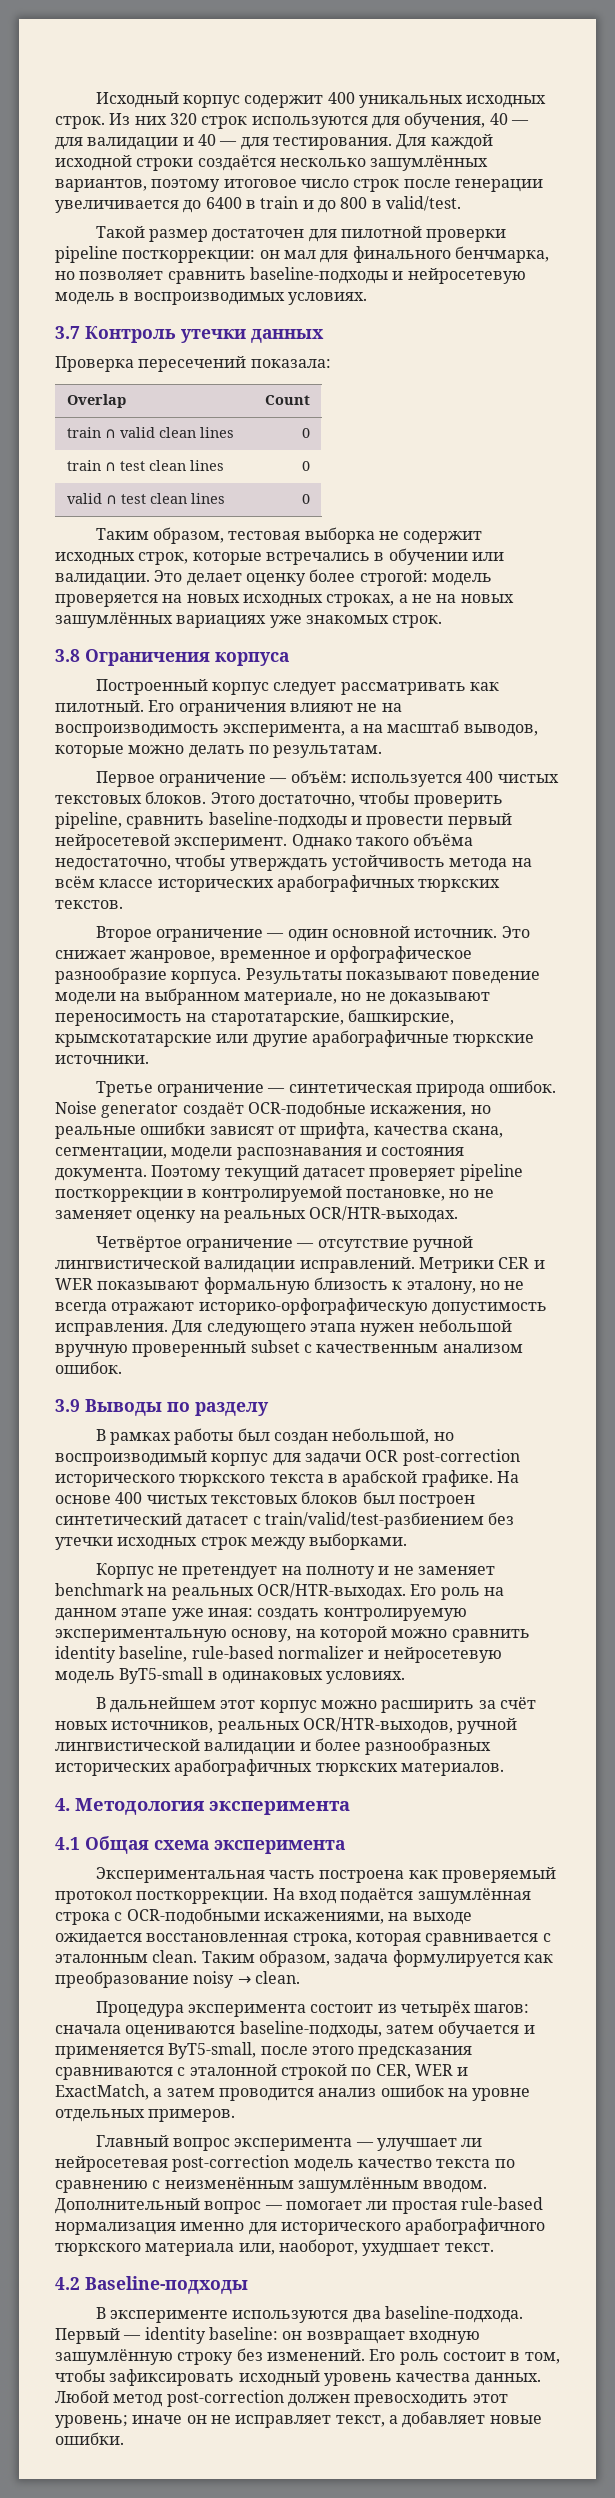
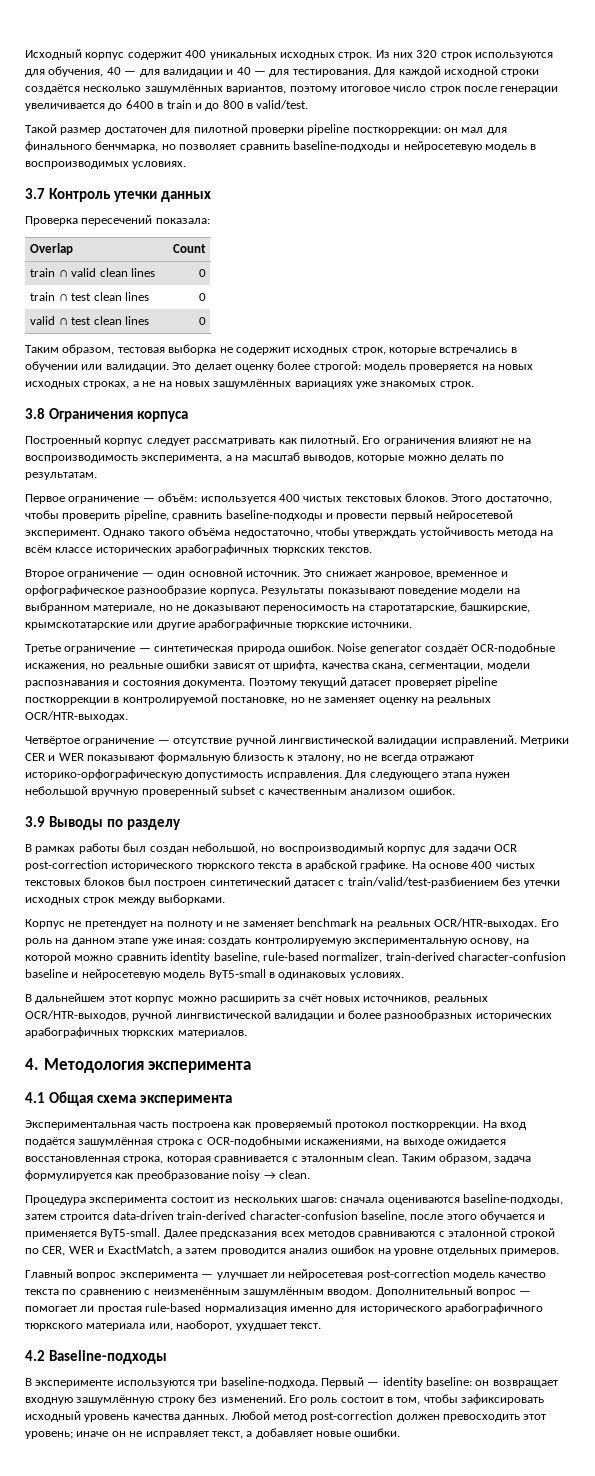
[277,1646,364,1659] normalizer -> [322,952,566,963] [25,969,68,978] normalizer, train-derived character-confusion baseline
[401,2001,472,2017] четырёх -> [233,1197,298,1203] нескольких
[438,2021,535,2038] [55,2042,473,2059] обучается и применяется ByT5-small, после этого предсказания -> [60,1211,546,1222] [25,1228,355,1239] строится data-driven train-derived character-confusion baseline, после этого обучается и применяется ByT5-small. Далее предсказания всех методов
[352,2310,381,2323] два -> [198,1380,218,1388] три

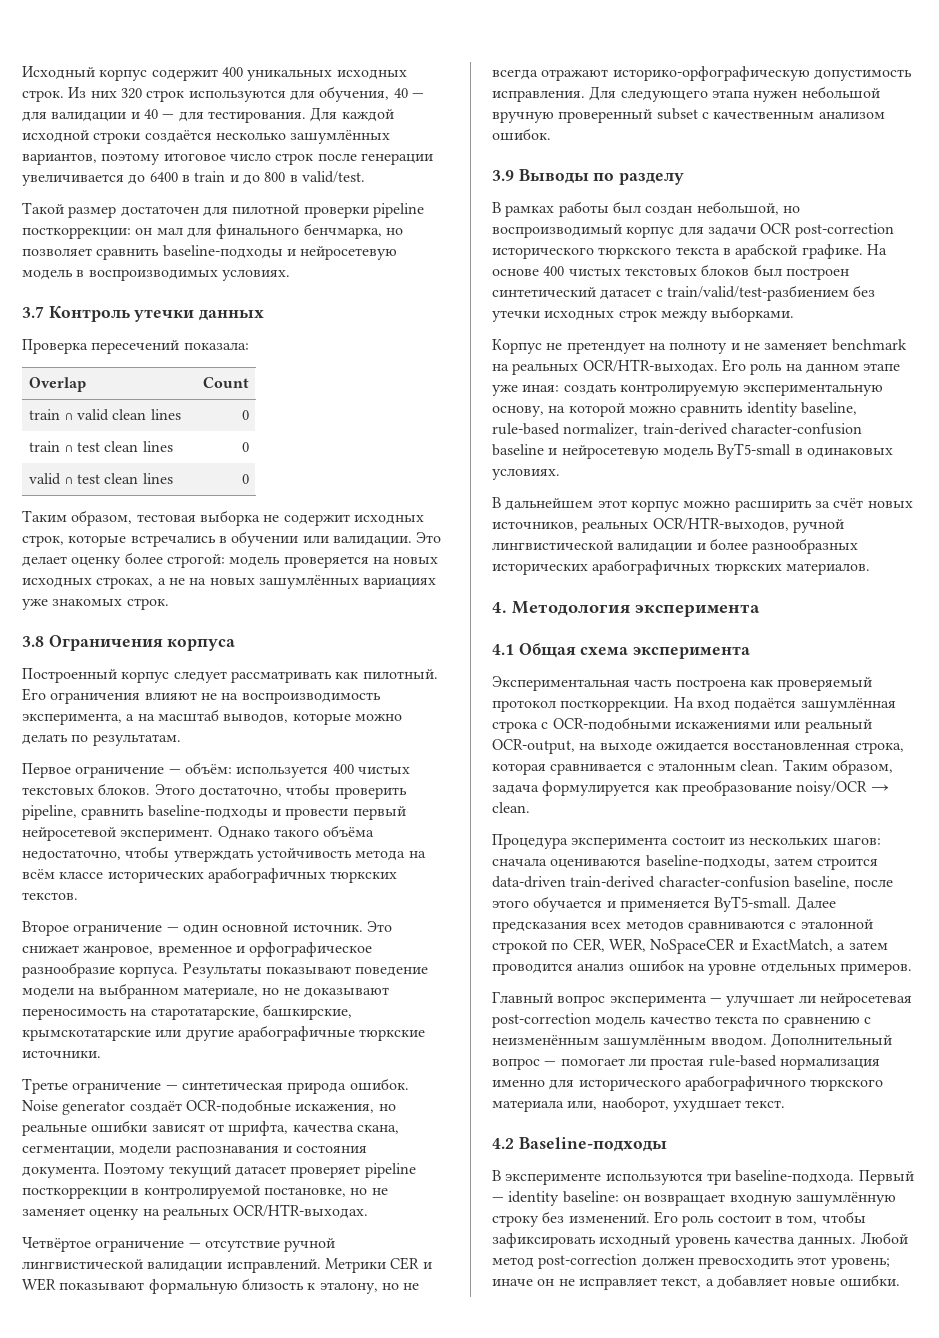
[303,1139,383,1147] искажениями, -> [674,719,872,733] [492,739,575,754] искажениями или реальный OCR-output,
[232,1170,261,1181] noisy -> [796,781,868,796] noisy/OCR
[68,1246,94,1254] WER -> [608,938,736,954] WER, NoSpaceCER

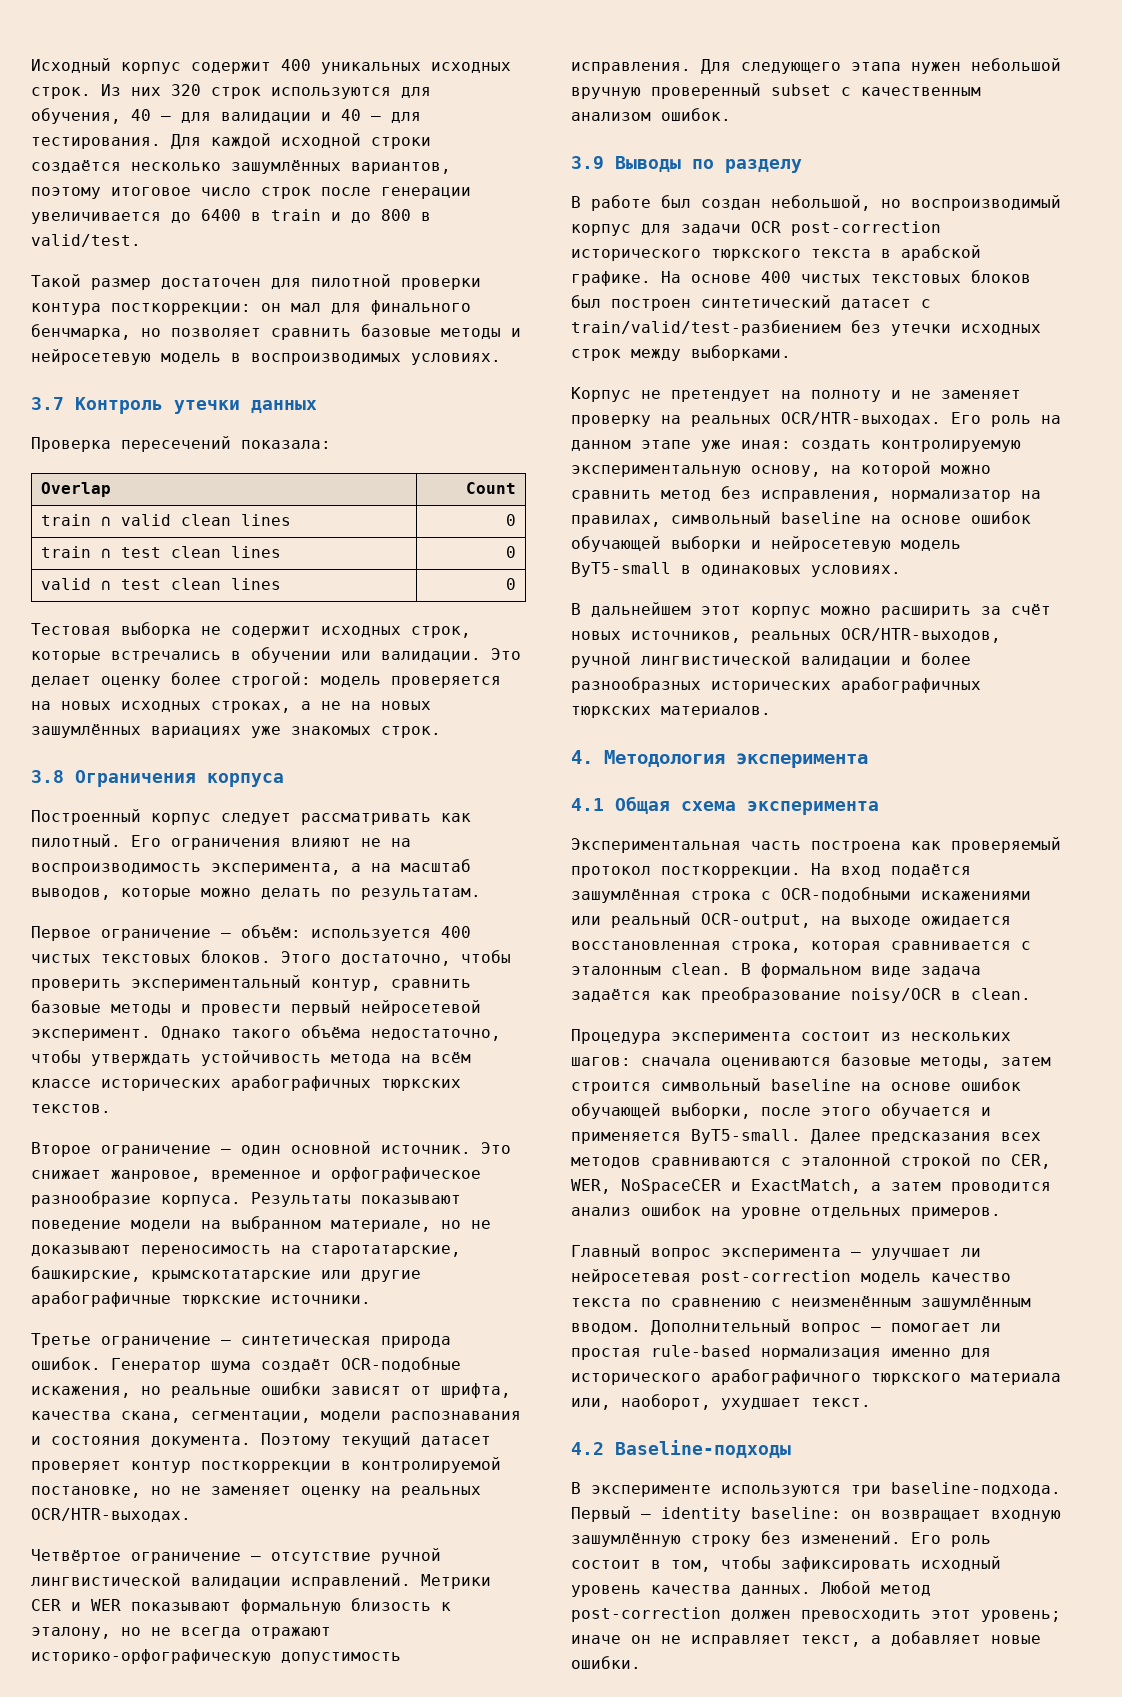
[372,203,424,218] pipeline -> [31,303,101,315] контура
[162,245,283,259] baseline-подходы -> [361,324,501,339] базовые методы
[22,510,196,526] Таким образом, тестовая -> [31,623,111,635] Тестовая
[22,805,268,820] pipeline, сравнить baseline-подходы -> [131,975,471,991] [31,1000,171,1015] экспериментальный контур, сравнить базовые методы
[22,1100,126,1115] Noise generator -> [111,1358,251,1373] Генератор шума
[364,1163,416,1178] pipeline -> [131,1461,191,1473] контур
[505,201,609,217] рамках работы -> [591,195,651,211] работе
[831,339,907,351] benchmark -> [571,415,651,427] проверку
[746,402,857,417] [492,423,862,436] [492,444,544,456] identity baseline, rule-based normalizer, train-derived character-confusion baseline -> [661,486,1041,502] [571,511,1031,527] [571,536,741,552] метод без исправления, нормализатор на правилах, символьный baseline на основе ошибок обучающей выборки
[782,759,893,775] [492,781,651,796] Таким образом, задача формулируется -> [741,963,981,978] [571,989,651,1002] В формальном виде задача задаётся
[870,784,889,792] → -> [951,991,961,1000] в
[645,855,879,870] [492,876,850,889] baseline-подходы, затем строится data-driven train-derived character-confusion baseline, -> [841,1053,1051,1069] [571,1078,1021,1094] [571,1103,751,1119] базовые методы, затем строится символьный baseline на основе ошибок обучающей выборки,

